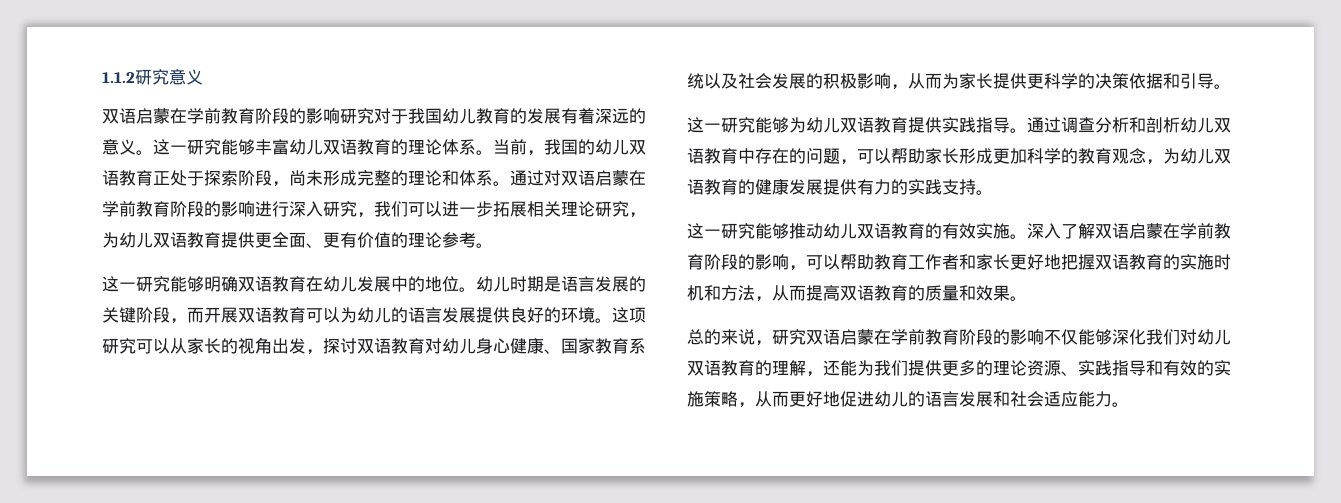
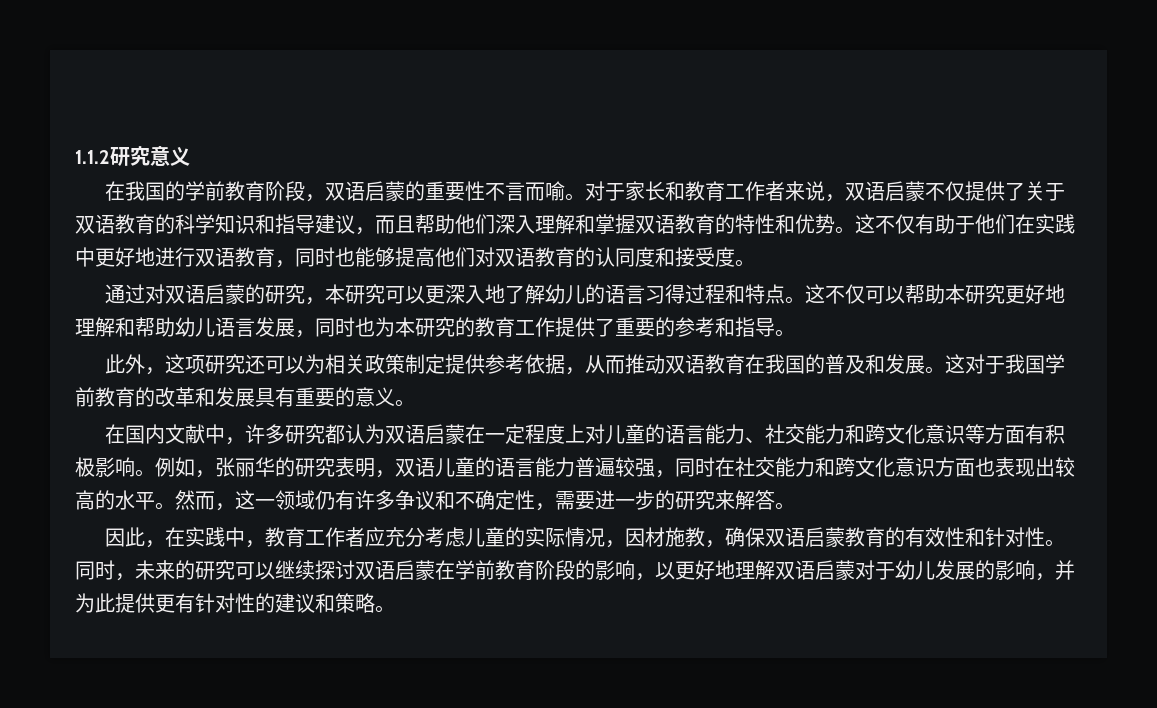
[102,108,646,124] [102,139,646,156] [102,170,510,187] 双语启蒙在学前教育阶段的影响研究对于我国幼儿教育的发展有着深远的意义。这一研究能够丰富幼儿双语教育的理论体系。当前，我国的幼儿双语教育正处于探索阶段，尚未形成完整的理论和体系。 -> [104,181,1065,202] [75,214,1075,235] [75,247,755,268] 在我国的学前教育阶段，双语启蒙的重要性不言而喻。对于家长和教育工作者来说，双语启蒙不仅提供了关于双语教育的科学知识和指导建议，而且帮助他们深入理解和掌握双语教育的特性和优势。这不仅有助于他们在实践中更好地进行双语教育，同时也能够提高他们对双语教育的认同度和接受度。 //
[629,170,646,186] [102,201,646,218] [102,232,493,248] [102,276,646,292] [102,307,646,324] [102,337,646,355] [687,73,1231,90] [687,117,1231,133] [687,148,1231,165] [687,179,993,195] [687,223,1095,239] 在学前教育阶段的影响进行深入研究，我们可以进一步拓展相关理论研究，为幼儿双语教育提供更全面、更有价值的理论参考。 // 这一研究能够明确双语教育在幼儿发展中的地位。幼儿时期是语言发展的关键阶段，而开展双语教育可以为幼儿的语言发展提供良好的环境。这项研究可以从家长的视角出发，探讨双语教育对幼儿身心健康、国家教育系统以及社会发展的积极影响，从而为家长提供更科学的决策依据和引导。 // 这一研究能够为幼儿双语教育提供实践指导。通过调查分析和剖析幼儿双语教育中存在的问题，可以帮助家长形成更加科学的教育观念，为幼儿双语教育的健康发展提供有力的实践支持。 // 这一研究能够推动幼儿双语教育的有效实施。深入了解 -> [244,284,1065,305] [75,317,795,338] [104,354,1065,375] [75,387,415,407] [104,424,1065,445] [75,457,1075,478] [75,490,795,511] [104,527,1065,548] [75,560,355,581] 的研究，本研究可以更深入地了解幼儿的语言习得过程和特点。这不仅可以帮助本研究更好地理解和帮助幼儿语言发展，同时也为本研究的教育工作提供了重要的参考和指导。 // 此外，这项研究还可以为相关政策制定提供参考依据，从而推动双语教育在我国的普及和发展。这对于我国学前教育的改革和发展具有重要的意义。 // 在国内文献中，许多研究都认为双语启蒙在一定程度上对儿童的语言能力、社交能力和跨文化意识等方面有积极影响。例如，张丽华的研究表明，双语儿童的语言能力普遍较强，同时在社交能力和跨文化意识方面也表现出较高的水平。然而，这一领域仍有许多争议和不确定性，需要进一步的研究来解答。 // 因此，在实践中，教育工作者应充分考虑儿童的实际情况，因材施教，确保双语启蒙教育的有效性和针对性。同时，未来的研究可以继续探讨
[806,254,1231,270] [687,285,1027,302] [687,329,1231,346] [687,360,1231,377] [687,391,1112,408] 可以帮助教育工作者和家长更好地把握双语教育的实施时机和方法，从而提高双语教育的质量和效果。 // 总的来说，研究双语启蒙在学前教育阶段的影响不仅能够深化我们对幼儿双语教育的理解，还能为我们提供更多的理论资源、实践指导和有效的实施策略，从而更好地促进幼儿的语言发展和社会适应能力 -> [655,560,1075,581] [75,593,375,613] 以更好地理解双语启蒙对于幼儿发展的影响，并为此提供更有针对性的建议和策略

